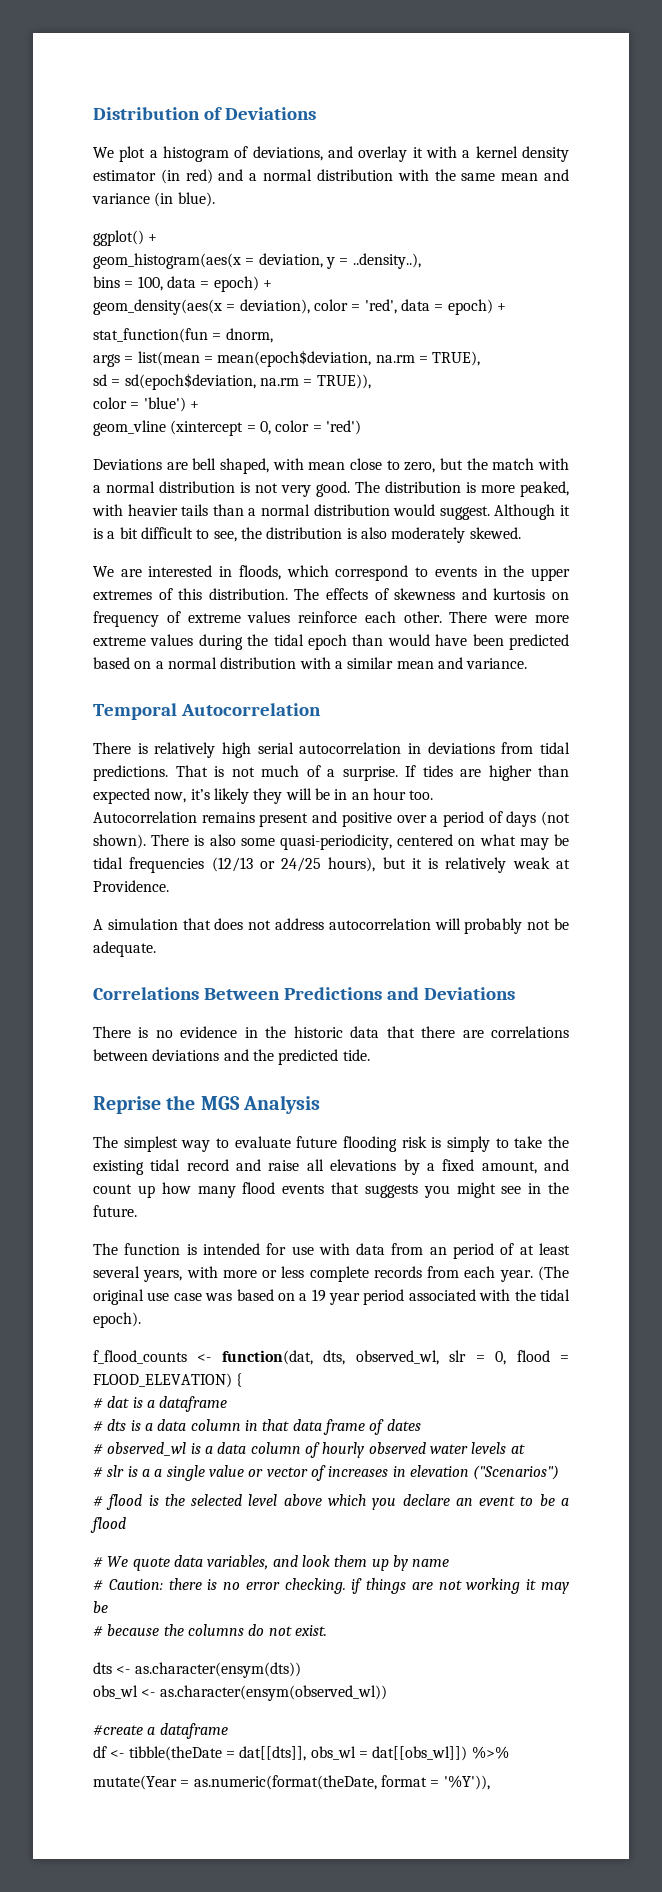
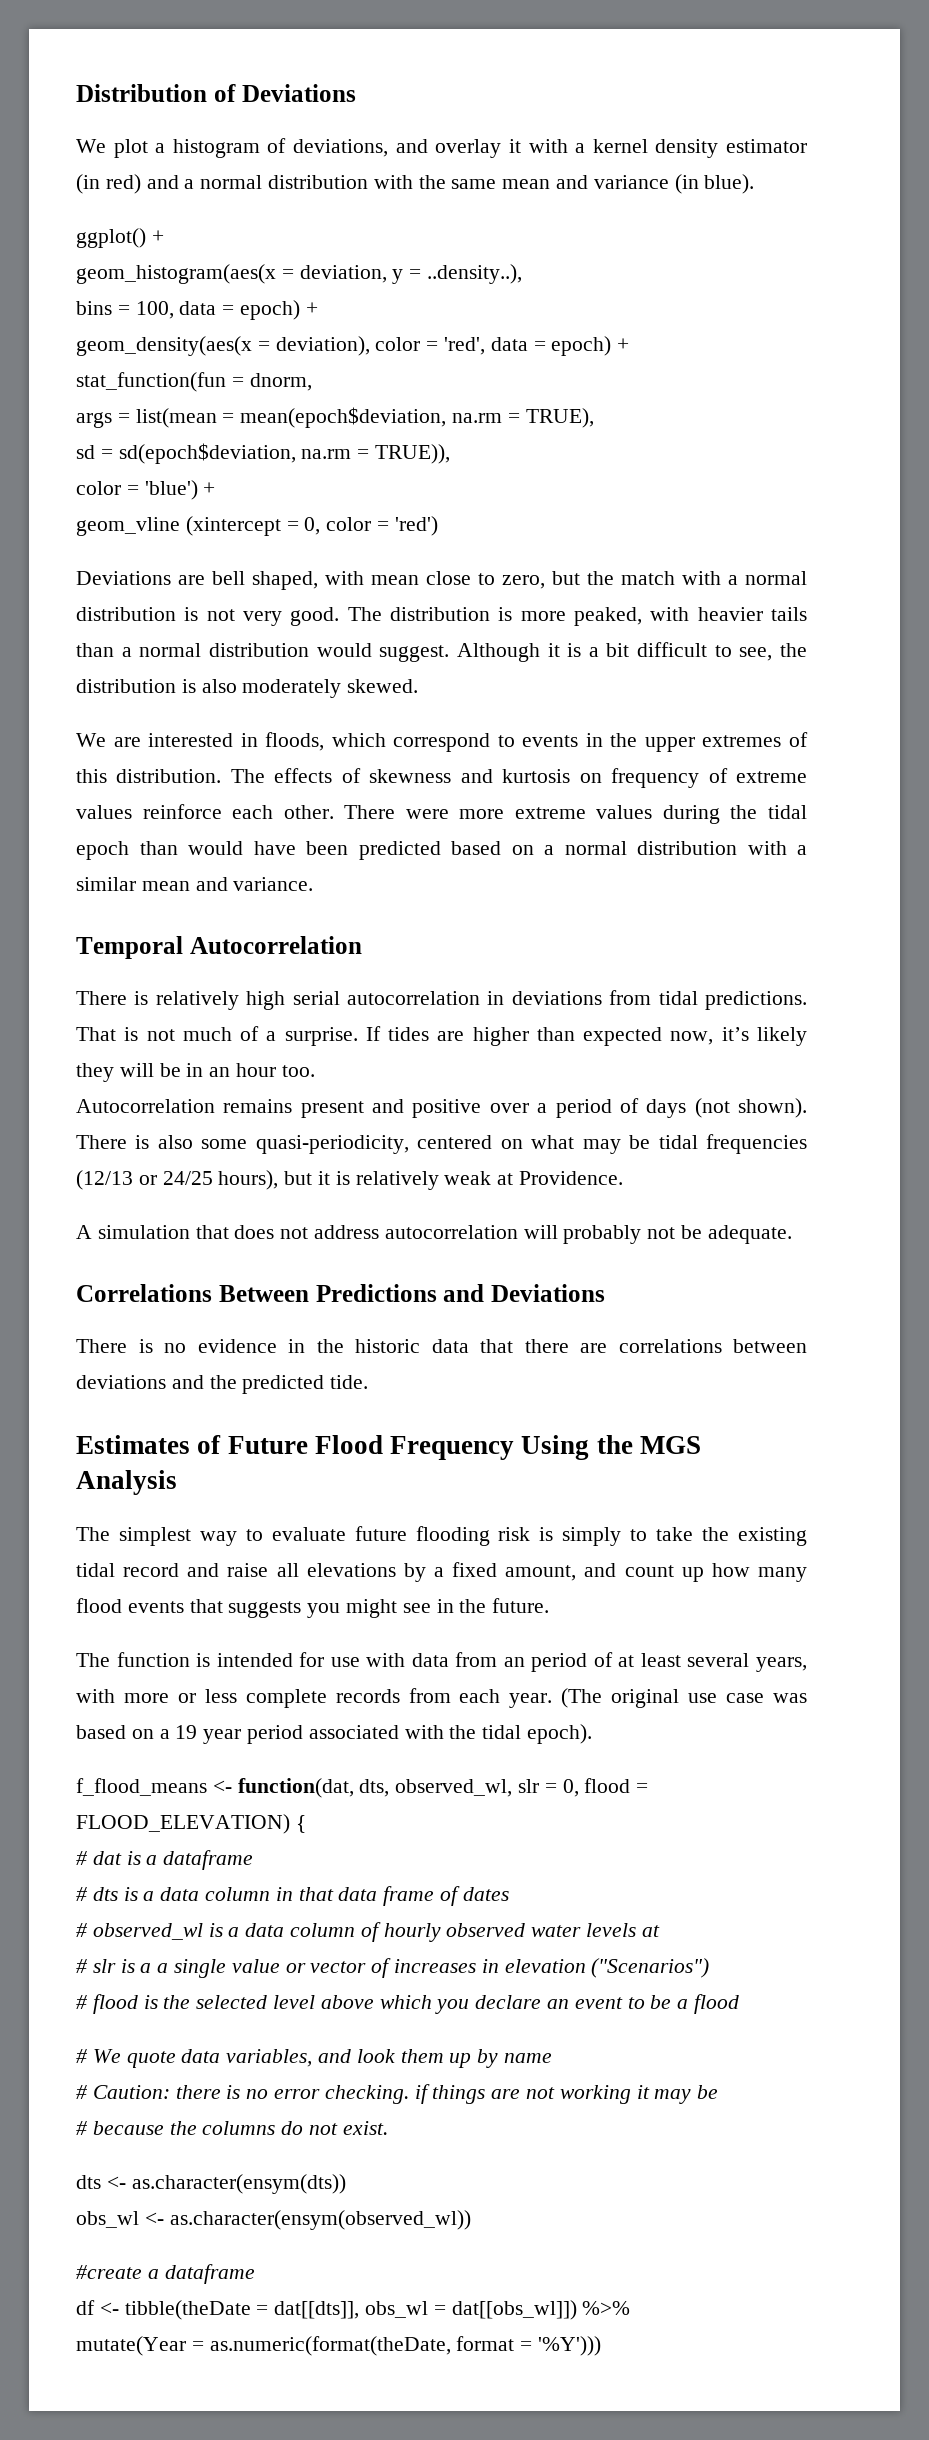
[93,1096,161,1114] Reprise -> [76,1435,590,1460] Estimates of Future Flood Frequency Using
[93,1350,187,1364] f_flood_counts -> [76,1778,207,1796] f_flood_means
[443,1775,490,1790] '%Y')), -> [538,2336,602,2356] '%Y')))

